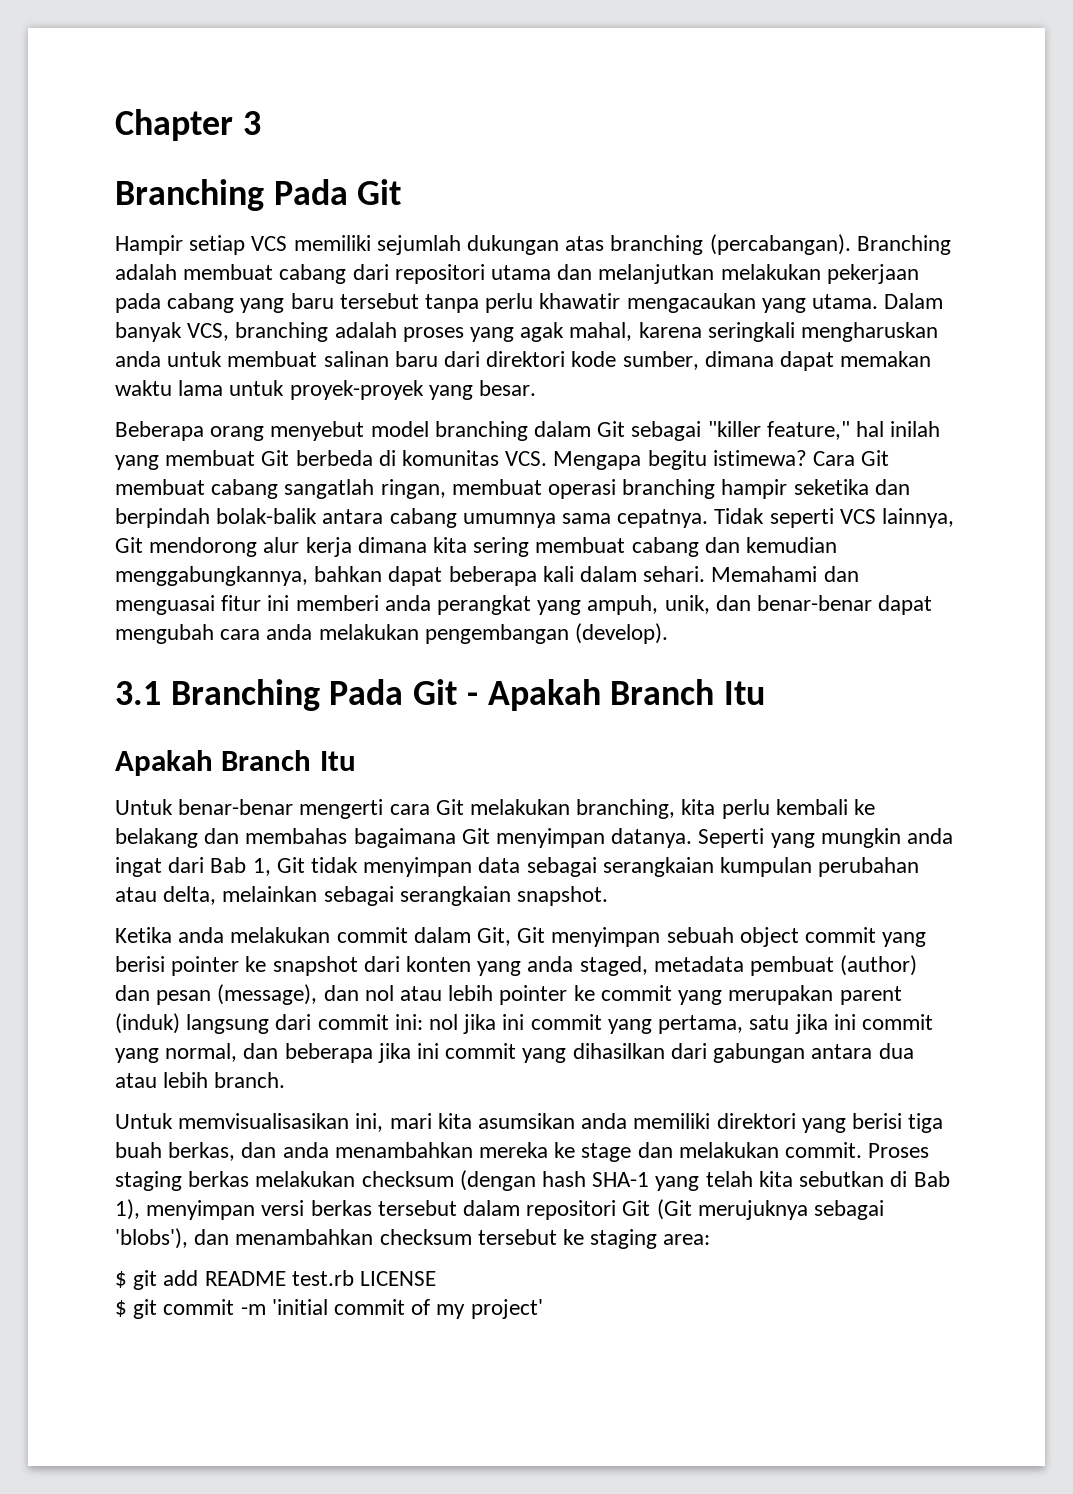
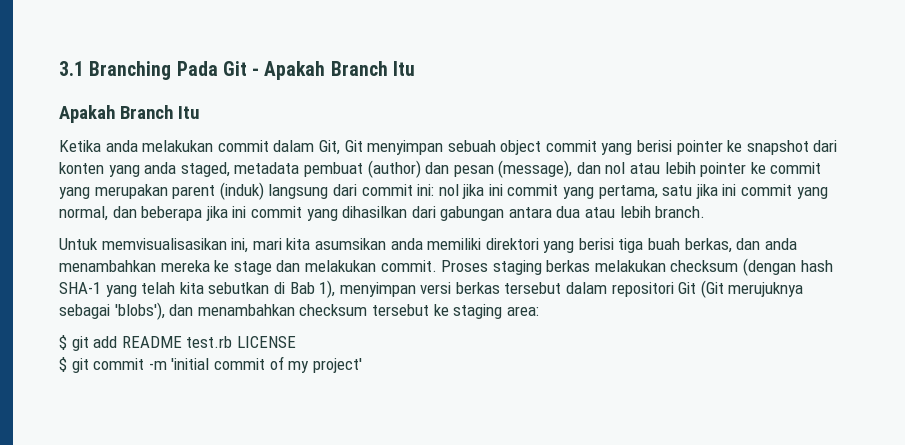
[115,109,261,141] [115,179,402,211] [115,234,951,255] [115,264,919,284] [115,293,944,313] [115,322,939,342] [115,351,932,371] [115,380,537,400] [115,421,941,441] [115,450,890,470] [115,479,910,499] [115,508,955,528] [115,537,838,557] [115,566,859,586] [115,595,933,615] [115,623,669,644] Chapter 3 // Branching Pada Git // Hampir setiap VCS memiliki sejumlah dukungan atas branching (percabangan). Branching adalah membuat cabang dari repositori utama dan melanjutkan melakukan pekerjaan pada cabang yang baru tersebut tanpa perlu khawatir mengacaukan yang utama. Dalam banyak VCS, branching adalah proses yang agak mahal, karena seringkali mengharuskan anda untuk membuat salinan baru dari direktori kode sumber, dimana dapat memakan waktu lama untuk proyek-proyek yang besar. // Beberapa orang menyebut model branching dalam Git sebagai "killer feature," hal inilah yang membuat Git berbeda di komunitas VCS. Mengapa begitu istimewa? Cara Git membuat cabang sangatlah ringan, membuat operasi branching hampir seketika dan berpindah bolak-balik antara cabang umumnya sama cepatnya. Tidak seperti VCS lainnya, Git mendorong alur kerja dimana kita sering membuat cabang dan kemudian menggabungkannya, bahkan dapat beberapa kali dalam sehari. Memahami dan menguasai fitur ini memberi anda perangkat yang ampuh, unik, dan benar-benar dapat mengubah cara anda melakukan pengembangan (develop). // -> (59, 68) none
[115,799,876,819] [115,828,954,848] [115,857,920,877] [115,886,609,906] // Untuk benar-benar mengerti cara Git melakukan branching, kita perlu kembali ke belakang dan membahas bagaimana Git menyimpan datanya. Seperti yang mungkin anda ingat dari Bab 1, Git tidak menyimpan data sebagai serangkaian kumpulan perubahan atau delta, melainkan sebagai serangkaian snapshot. -> (199, 112) none

